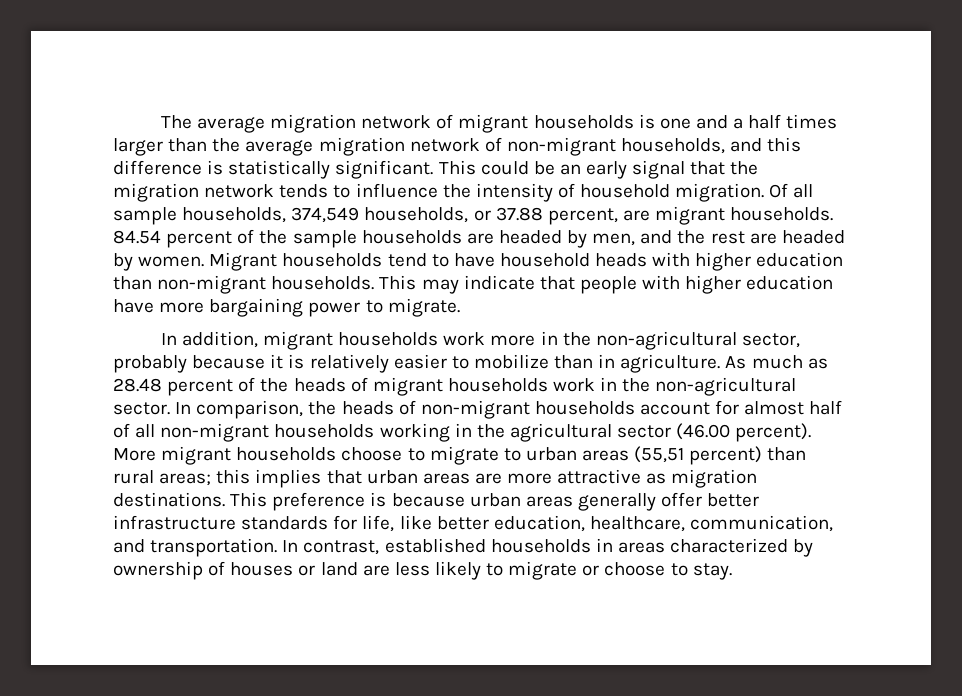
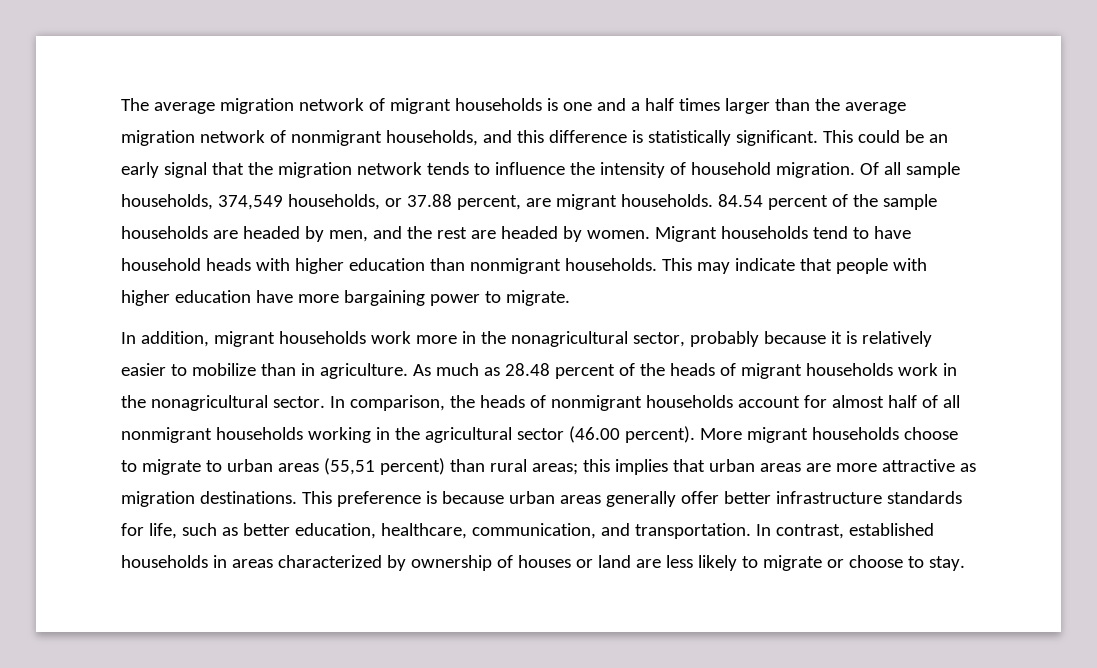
[506,137,616,156] non-migrant -> [290,130,382,146] nonmigrant
[157,275,267,294] non-migrant -> [469,258,561,274] nonmigrant
[595,331,737,350] non-agricultural -> [510,331,628,347] nonagricultural
[655,377,797,396] non-agricultural -> [150,395,268,411] nonagricultural
[420,400,530,419] non-migrant -> [550,395,642,411] nonmigrant
[160,423,270,442] non-migrant -> [121,427,212,443] nonmigrant
[399,515,432,530] like -> [181,523,238,536] such as

